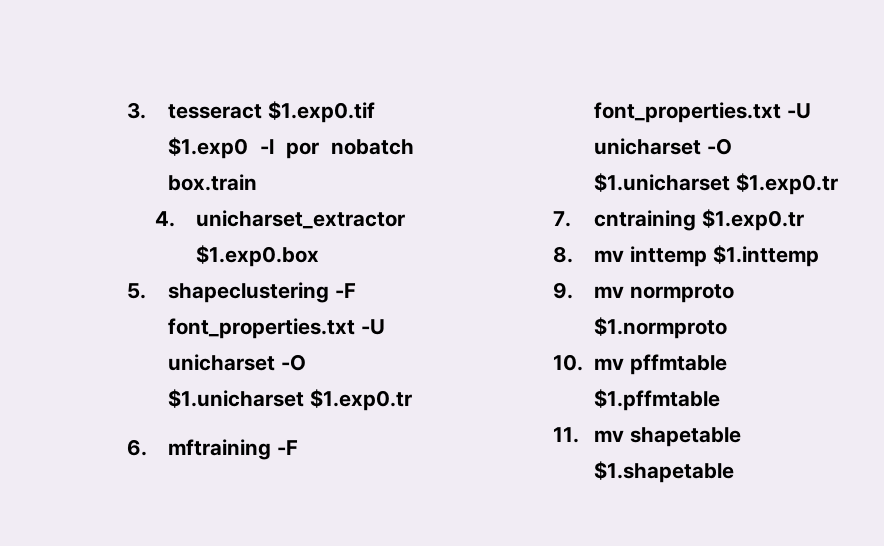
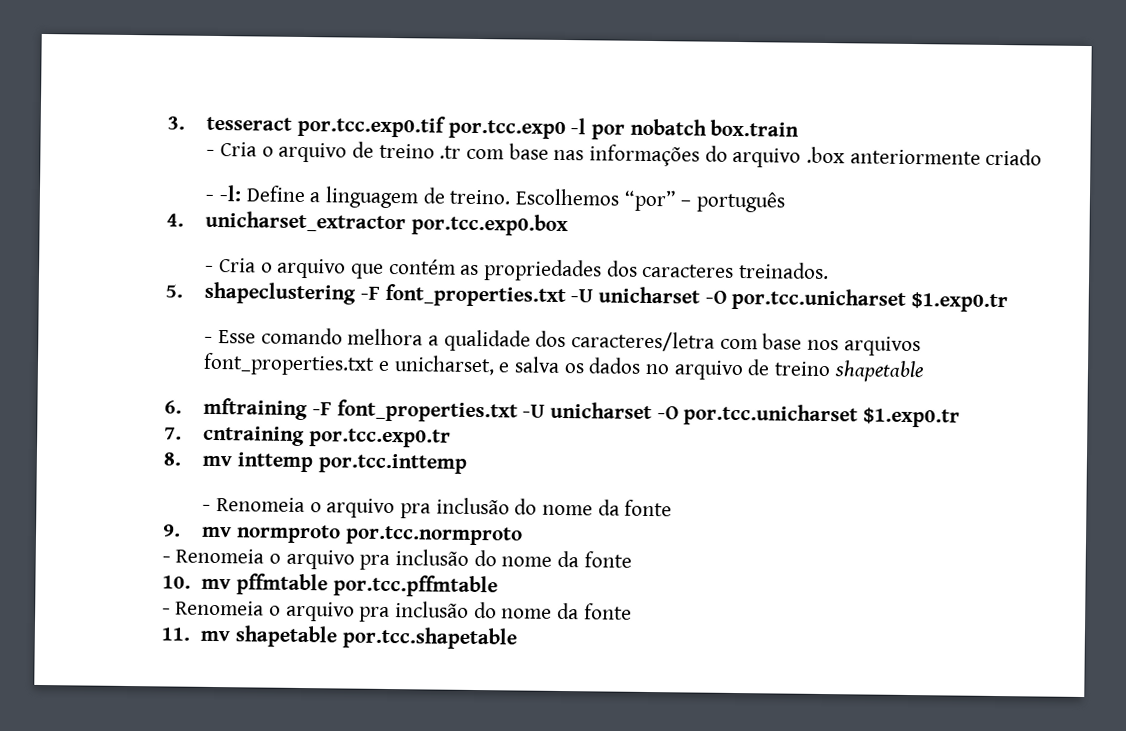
[268,101,376,123] [168,137,249,159] $1.exp0.tif $1.exp0 -> [297,114,566,140] por.tcc.exp0.tif por.tcc.exp0
[155,210,406,229] [196,245,320,267] 4. unicharset_extractor $1.exp0.box -> [206,141,1043,168] [205,185,787,213] [165,210,569,237] [205,258,830,282] - Cria o arquivo de treino .tr com base nas informações do arquivo .box anteriormente criado // - -l: Define a linguagem de treino. Escolhemos “por” – português // 4. unicharset_extractor por.tcc.exp0.box // - Cria o arquivo que contém as propriedades dos caracteres treinados.
[168,389,413,411] $1.unicharset $1.exp0.tr -> [731,287,1009,313] [204,327,921,357] [203,352,924,383] por.tcc.unicharset $1.exp0.tr // - Esse comando melhora a qualidade dos caracteres/letra com base nos arquivos font_properties.txt e unicharset, e salva os dados no arquivo de treino shapetable
[594,173,731,192] $1.unicharset -> [683,403,859,427] por.tcc.unicharset
[702,209,805,231] $1.exp0.tr -> [309,428,452,448] por.tcc.exp0.tr
[712,245,819,267] [552,282,735,303] [594,317,728,339] [552,354,728,375] [594,389,721,411] $1.inttemp // 9. mv normproto $1.normproto // 10. mv pffmtable $1.pffmtable -> [317,453,467,474] [202,497,673,519] [162,524,523,546] [161,548,632,571] [161,573,498,598] [161,600,632,623] por.tcc.inttemp // - Renomeia o arquivo pra inclusão do nome da fonte // 9. mv normproto por.tcc.normproto // - Renomeia o arquivo pra inclusão do nome da fonte // 10. mv pffmtable por.tcc.pffmtable // - Renomeia o arquivo pra inclusão do nome da fonte
[594,461,735,483] $1.shapetable -> [341,626,517,650] por.tcc.shapetable

